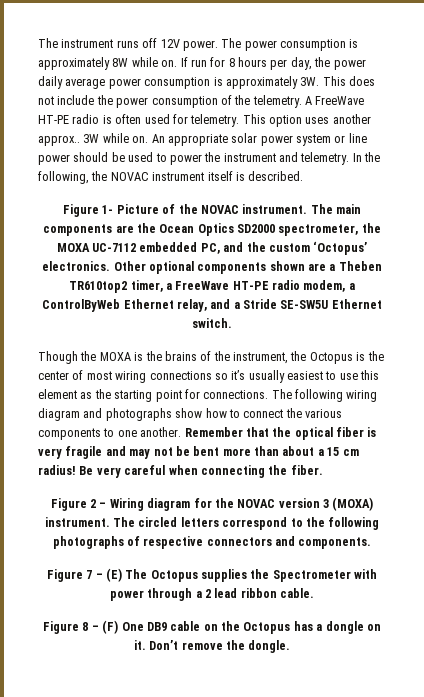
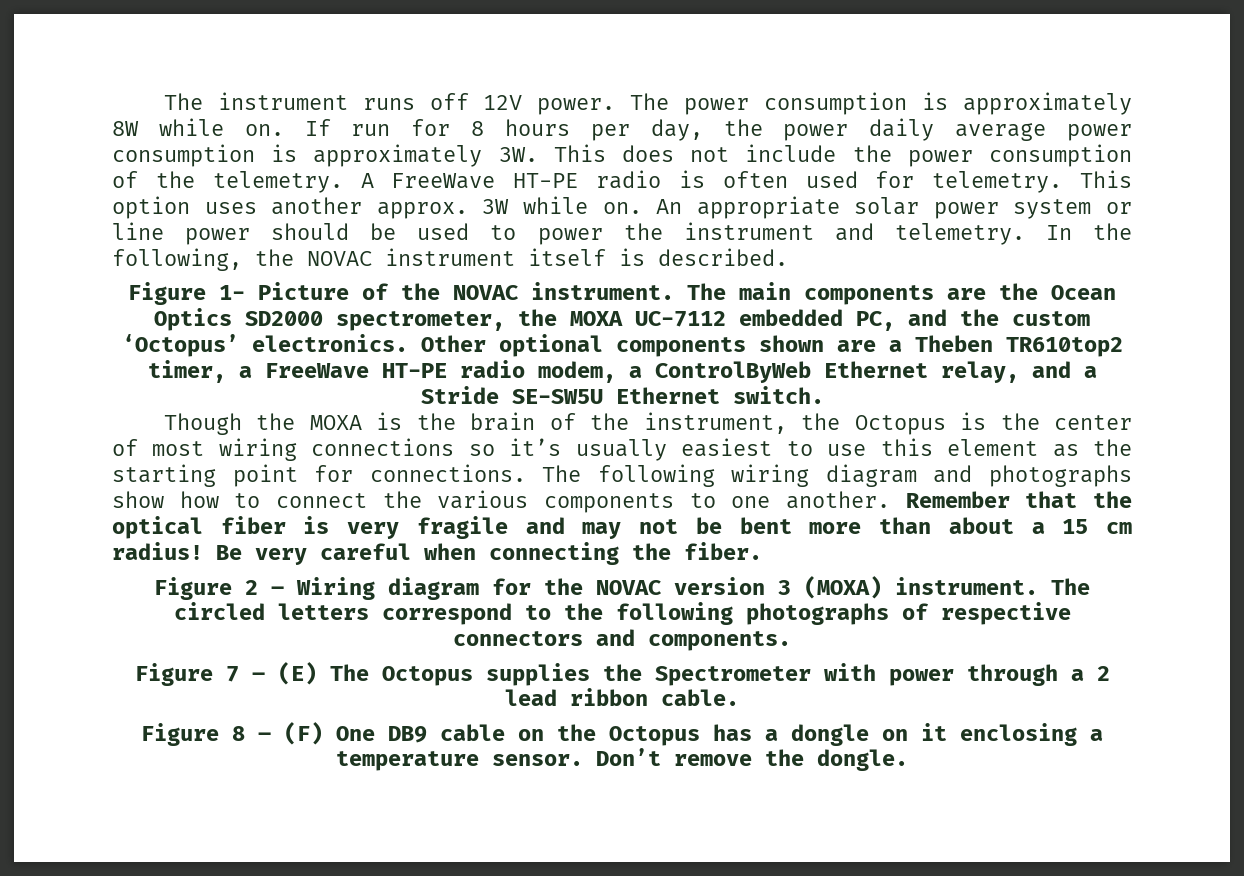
[38,135,80,146] approx.. -> [376,202,468,219] approx.
[164,351,197,361] brains -> [470,412,536,431] brain
[133,640,146,650] it. -> [921,723,1103,746] [336,751,583,771] it enclosing a temperature sensor.

